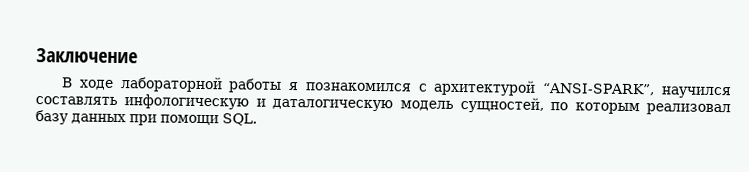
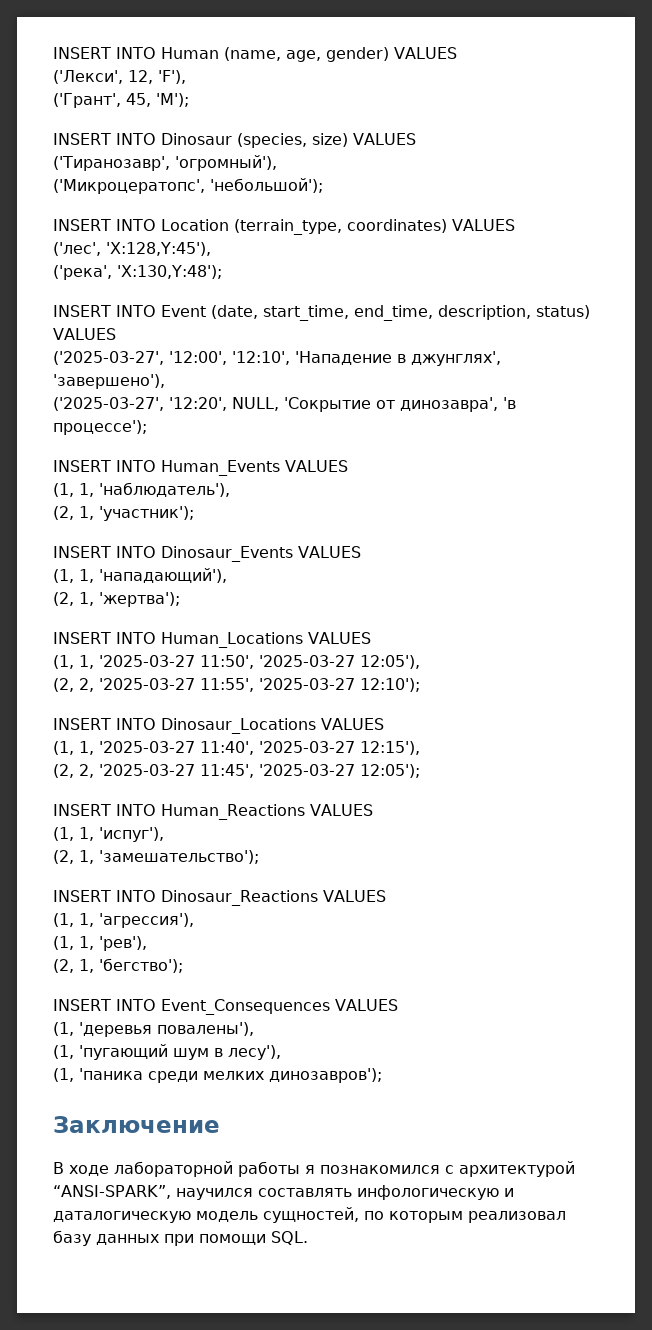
(36, 56) none -> [53,47,457,62] [53,70,186,84] [53,93,189,108] [53,133,416,148] [53,155,277,171] [53,178,323,194] [53,219,515,235] [53,242,211,256] [53,265,222,280] [53,305,590,321] [53,328,116,340] [53,351,501,366] [53,374,165,389] [53,397,516,412] [53,420,147,435] [53,460,348,476] [53,482,230,497] [53,506,194,521] [53,546,361,562] [53,568,227,583] [53,592,180,607] [53,632,371,648] [53,655,420,669] [53,678,420,692] [53,718,384,734] [53,741,420,755] [53,764,420,778] [53,804,373,820] [53,827,164,842] [53,850,259,864] [53,890,386,906] [53,913,194,928] [53,936,147,951] [53,958,183,973] [53,999,398,1015] [53,1022,254,1037] [53,1044,281,1060] [53,1068,382,1083] INSERT INTO Human (name, age, gender) VALUES // ('Лекси', 12, 'F'), // ('Грант', 45, 'M'); // INSERT INTO Dinosaur (species, size) VALUES // ('Тиранозавр', 'огромный'), // ('Микроцератопс', 'небольшой'); // INSERT INTO Location (terrain_type, coordinates) VALUES // ('лес', 'X:128,Y:45'), // ('река', 'X:130,Y:48'); // INSERT INTO Event (date, start_time, end_time, description, status) VALUES // ('2025-03-27', '12:00', '12:10', 'Нападение в джунглях', 'завершено'), // ('2025-03-27', '12:20', NULL, 'Сокрытие от динозавра', 'в процессе'); // INSERT INTO Human_Events VALUES // (1, 1, 'наблюдатель'), // (2, 1, 'участник'); // INSERT INTO Dinosaur_Events VALUES // (1, 1, 'нападающий'), // (2, 1, 'жертва'); // INSERT INTO Human_Locations VALUES // (1, 1, '2025-03-27 11:50', '2025-03-27 12:05'), // (2, 2, '2025-03-27 11:55', '2025-03-27 12:10'); // INSERT INTO Dinosaur_Locations VALUES // (1, 1, '2025-03-27 11:40', '2025-03-27 12:15'), // (2, 2, '2025-03-27 11:45', '2025-03-27 12:05'); // INSERT INTO Human_Reactions VALUES // (1, 1, 'испуг'), // (2, 1, 'замешательство'); // INSERT INTO Dinosaur_Reactions VALUES // (1, 1, 'агрессия'), // (1, 1, 'рев'), // (2, 1, 'бегство'); // INSERT INTO Event_Consequences VALUES // (1, 'деревья повалены'), // (1, 'пугающий шум в лесу'), // (1, 'паника среди мелких динозавров'); //

